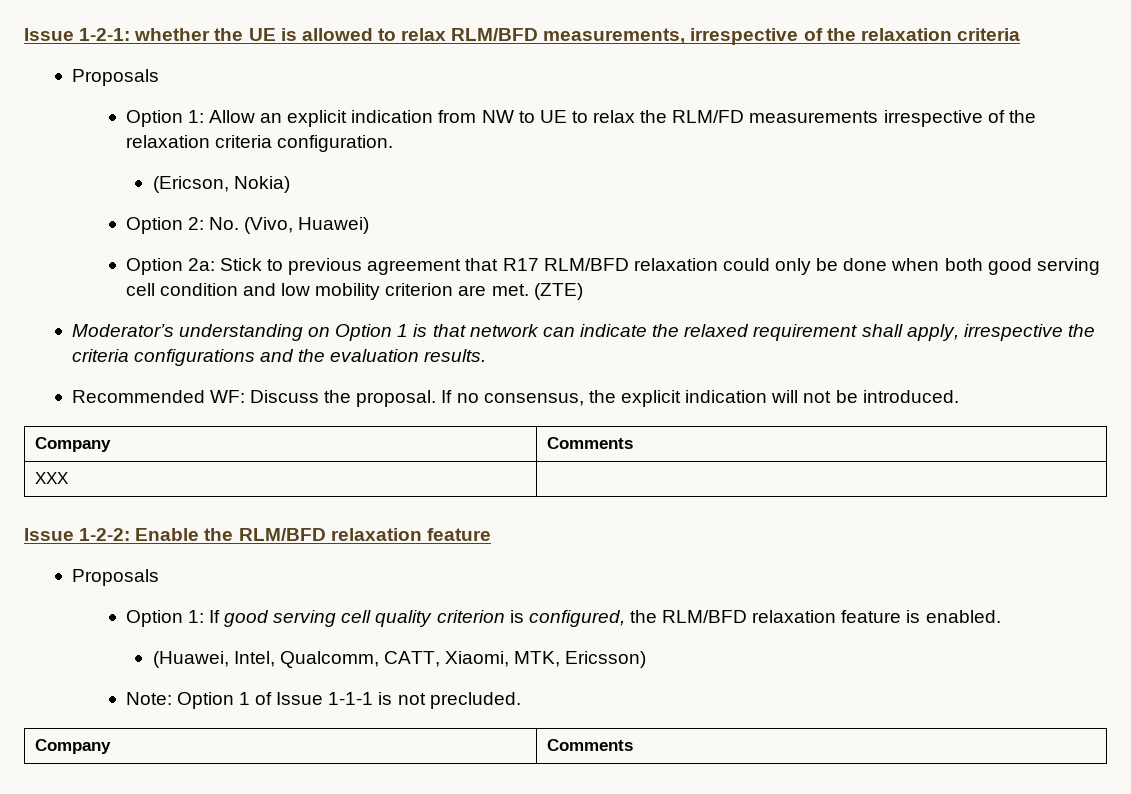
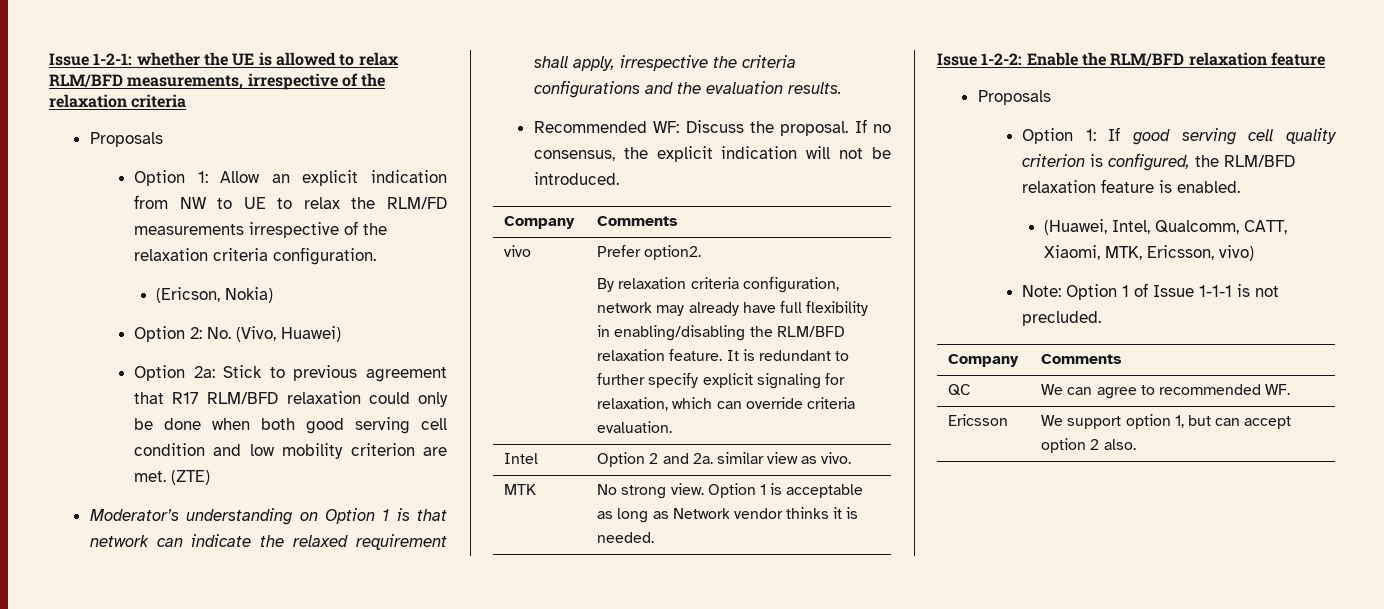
[34,472,68,484] XXX | -> [504,245,532,257] [597,245,702,260] [597,277,839,293] [597,301,869,316] [597,325,845,341] [597,349,850,361] [597,373,845,389] [597,397,855,411] [597,421,673,433] [504,453,539,464] [597,452,852,467] [504,484,537,495] [597,483,864,499] [597,507,859,523] [597,532,655,543] vivo | Prefer option2. // By relaxation criteria configuration, network may already have full flexibility in enabling/disabling the RLM/BFD relaxation feature. It is redundant to further specify explicit signaling for relaxation, which can override criteria evaluation. // Intel | Option 2 and 2a. similar view as vivo. // MTK | No strong view. Option 1 is acceptable as long as Network vendor thinks it is needed.
[565,651,647,668] Ericsson) -> [1147,245,1255,261] Ericsson, vivo)
(633, 745) none -> [948,384,972,396] [1041,384,1291,399] [948,414,1009,426] [1041,414,1292,429] [1041,438,1136,453] // QC | We can agree to recommended WF. // Ericsson | We support option 1, but can accept option 2 also.

